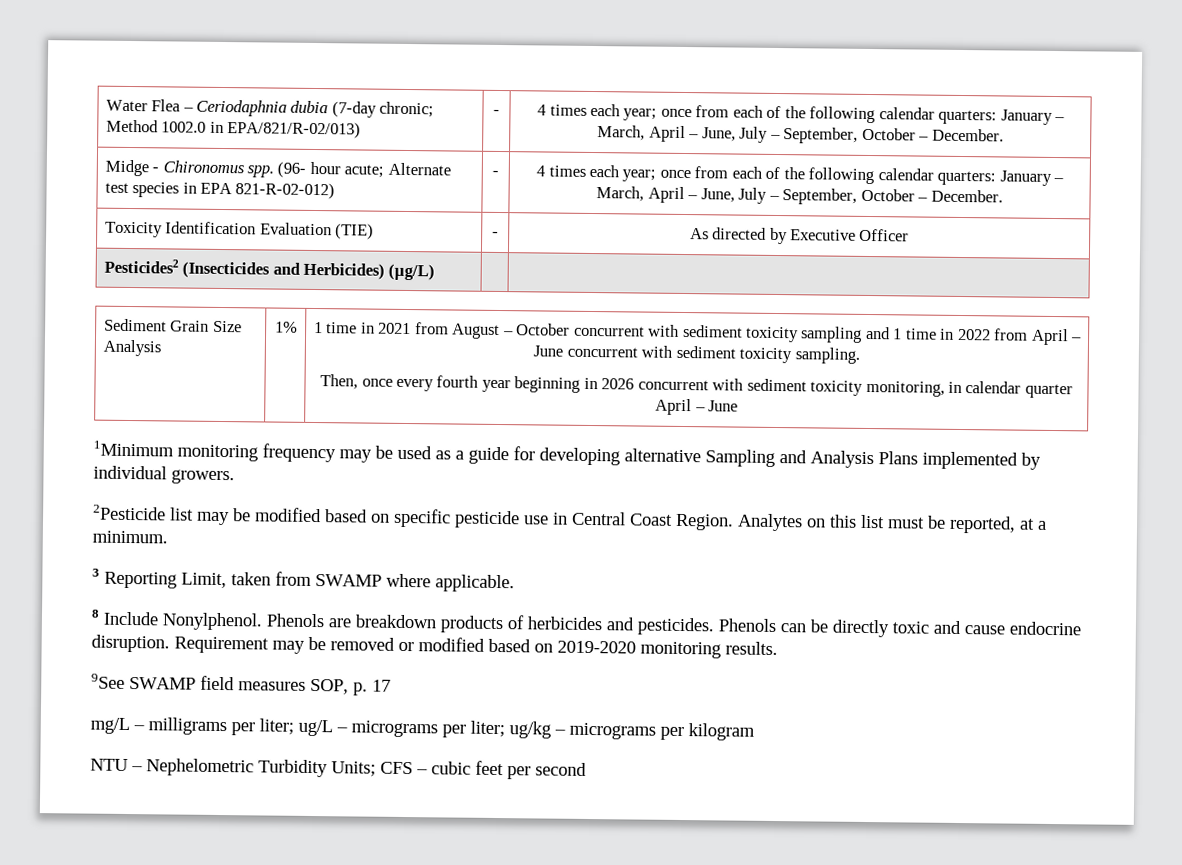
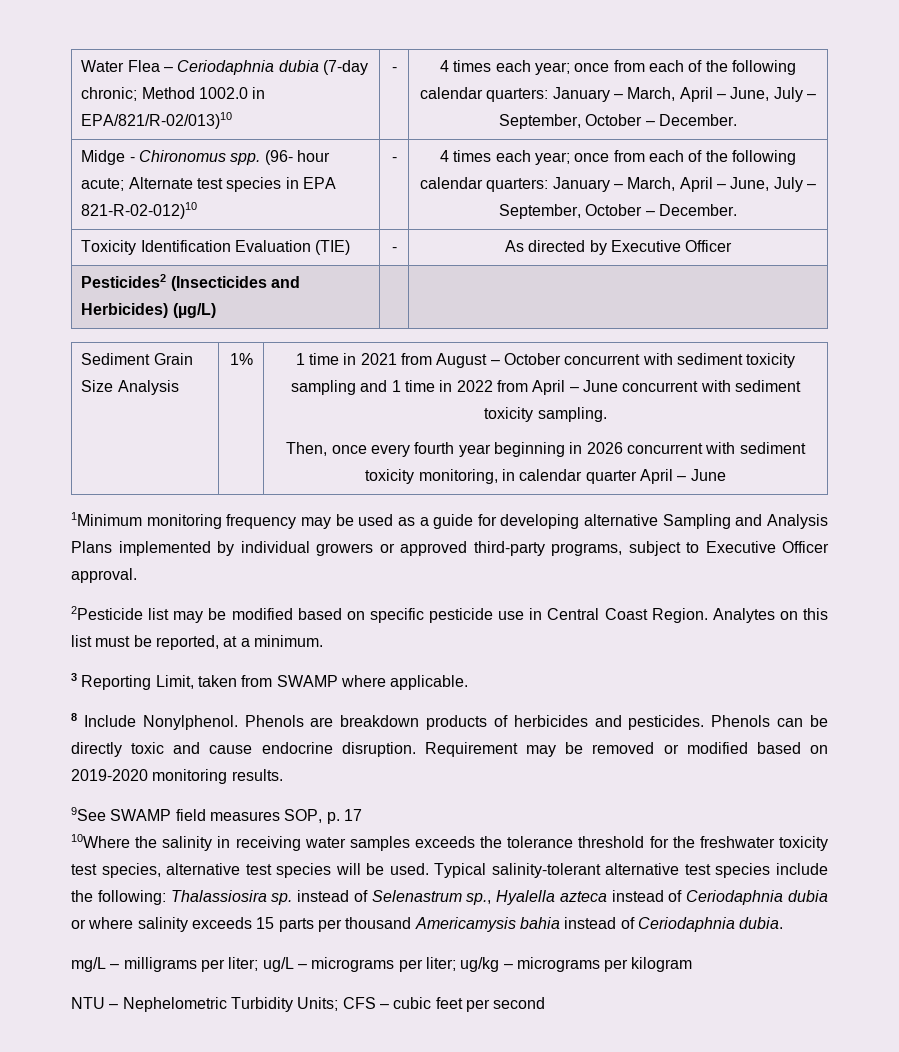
[227,121,362,139] EPA/821/R-02/013) -> [81,112,233,129] EPA/821/R-02/013)10
[235,182,336,200] 821-R-02-012) -> [81,202,198,219] 821-R-02-012)10
[171,469,235,485] growers. -> [316,541,829,556] [71,568,137,583] growers or approved third-party programs, subject to Executive Officer approval.
(391, 685) none -> [71,834,828,851] [71,863,829,878] [71,890,828,905] [71,917,784,932] // 10Where the salinity in receiving water samples exceeds the tolerance threshold for the freshwater toxicity test species, alternative test species will be used. Typical salinity-tolerant alternative test species include the following: Thalassiosira sp. instead of Selenastrum sp., Hyalella azteca instead of Ceriodaphnia dubia or where salinity exceeds 15 parts per thousand Americamysis bahia instead of Ceriodaphnia dubia.

